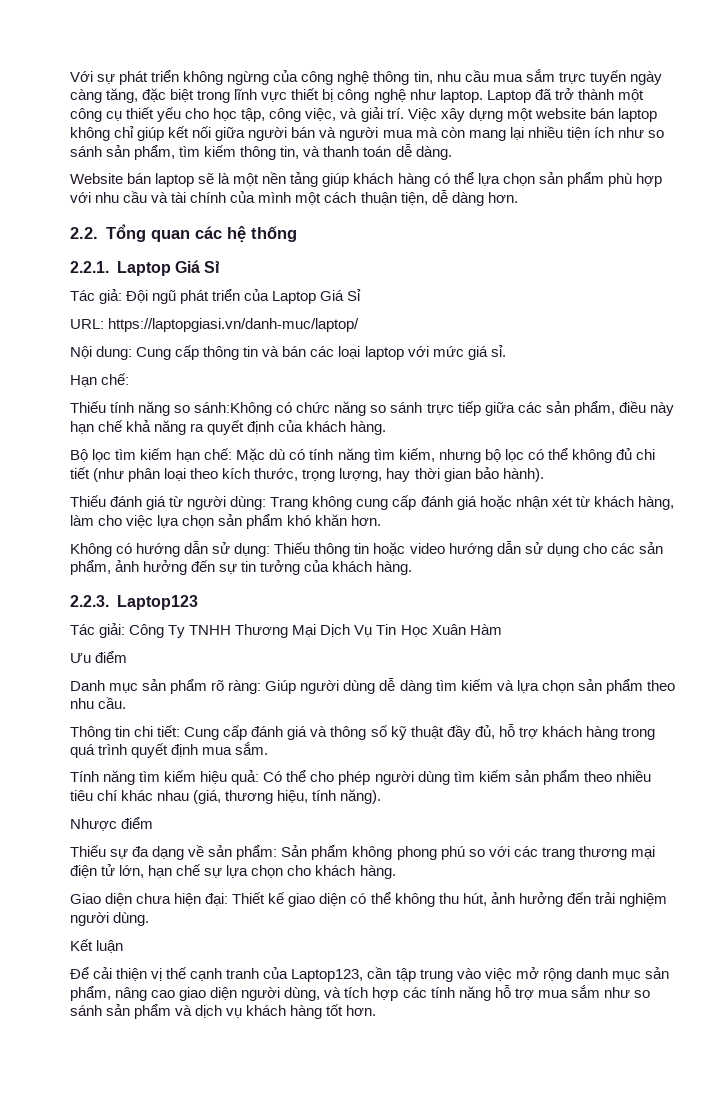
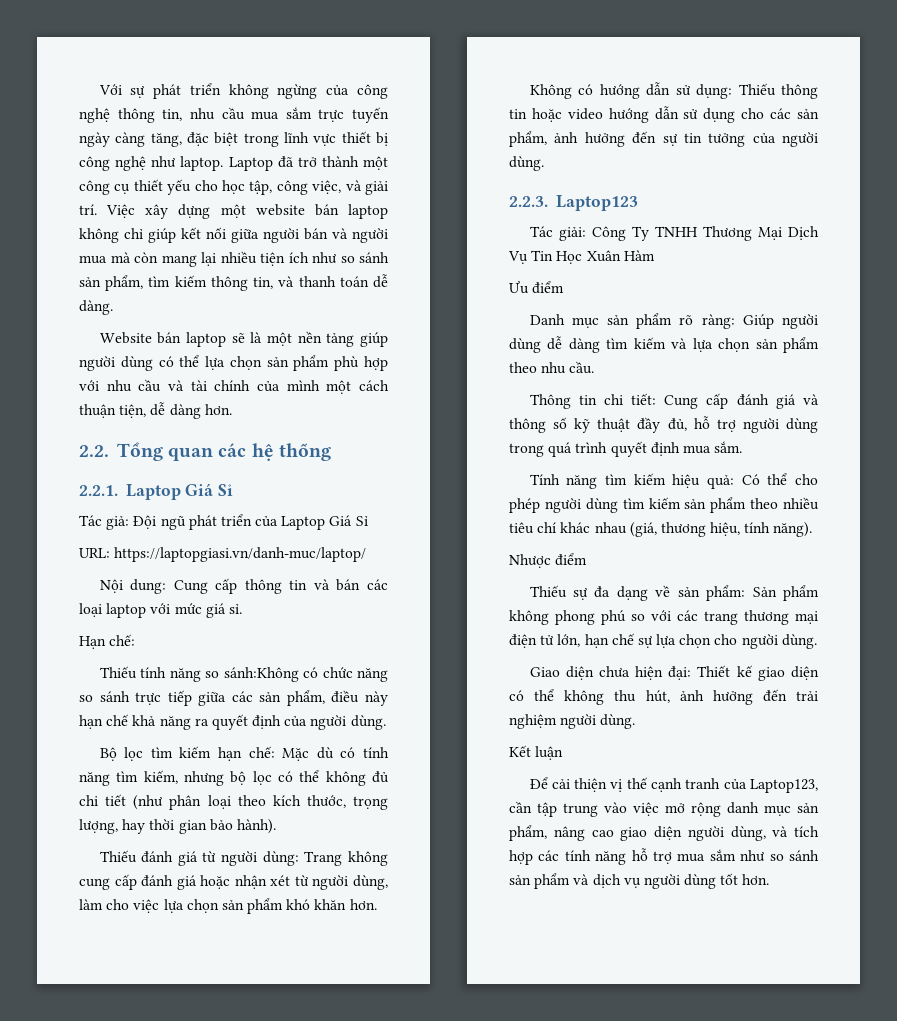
[353,173,430,187] khách hàng -> [79,356,153,371] người dùng
[306,421,387,435] khách hàng. -> [310,715,386,730] người dùng.
[593,496,674,510] khách hàng, -> [312,875,388,890] người dùng,
[332,561,413,575] khách hàng. -> [782,132,818,147] [509,156,544,171] người dùng.
[541,726,618,740] khách hàng -> [742,418,818,433] người dùng
[315,865,396,879] khách hàng. -> [741,634,817,649] người dùng.
[246,1005,323,1019] khách hàng -> [643,874,717,889] người dùng

